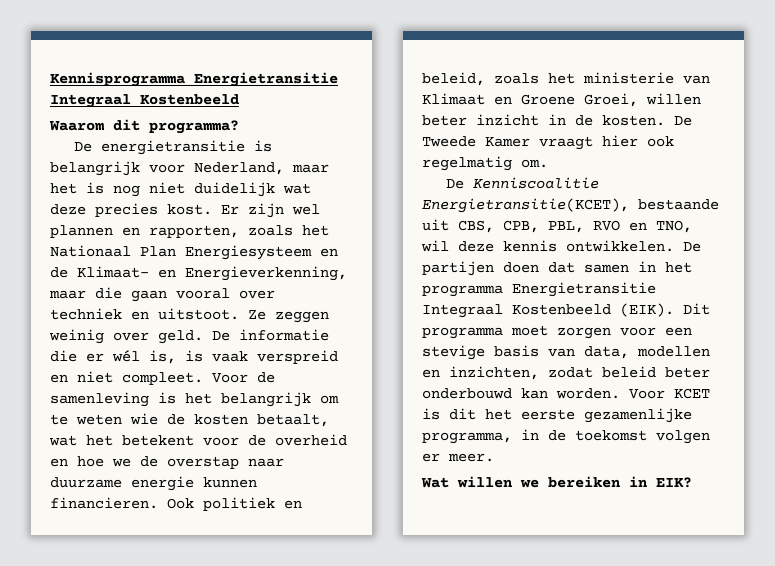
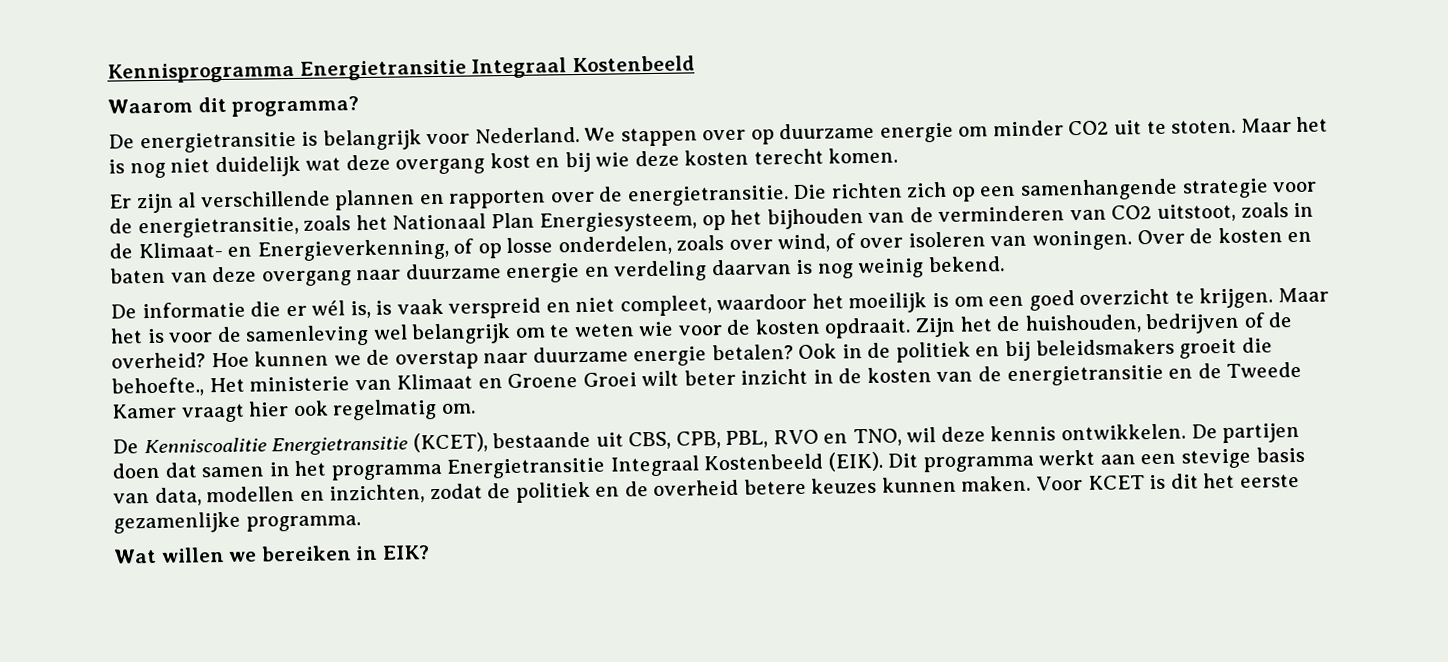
[194,162,329,175] Nederland, maar -> [474,118,1292,147] Nederland. We stappen over op duurzame energie om minder CO2 uit te stoten. Maar
[95,203,320,218] [50,225,329,238] [50,245,338,260] [50,266,347,281] [49,287,275,302] [50,308,329,323] [49,329,203,344] precies kost. Er zijn wel plannen en rapporten, zoals het Nationaal Plan Energiesysteem en de Klimaat- en Energieverkenning, maar die gaan vooral over techniek en uitstoot. Ze zeggen weinig over geld. -> [395,147,899,175] [109,178,1318,214] [109,202,1315,239] [109,227,1313,262] [110,256,1005,287] overgang kost en bij wie deze kosten terecht komen. // Er zijn al verschillende plannen en rapporten over de energietransitie. Die richten zich op een samenhangende strategie voor de energietransitie, zoals het Nationaal Plan Energiesysteem, op het bijhouden van de verminderen van CO2 uitstoot, zoals in de Klimaat- en Energieverkenning, of op losse onderdelen, zoals over wind, of over isoleren van woningen. Over de kosten en baten van deze overgang naar duurzame energie en verdeling daarvan is nog weinig bekend. //
[122,372,275,385] [50,392,212,407] compleet. Voor de samenleving is het -> [619,287,1329,317] [110,324,408,347] compleet, waardoor het moeilijk is om een goed overzicht te krijgen. Maar het is voor de samenleving wel
[167,414,329,427] [49,434,347,446] [50,456,104,467] de kosten betaalt, wat het betekent voor de overheid en hoe -> [677,312,1294,339] [111,350,330,369] voor de kosten opdraait. Zijn het de huishouden, bedrijven of de overheid? Hoe kunnen
[203,477,257,488] [50,497,302,511] [422,72,575,86] kunnen financieren. Ook politiek en beleid, zoals het -> [711,337,1273,363] [111,377,245,397] betalen? Ook in de politiek en bij beleidsmakers groeit die behoefte., Het
[584,93,701,107] Groei, willen -> [582,370,680,387] Groei wilt
[602,115,692,126] kosten. De -> [866,363,1222,387] kosten van de energietransitie en de
[422,198,629,213] Energietransitie(KCET), -> [271,432,488,456] Energietransitie (KCET),
[511,325,656,339] moet zorgen voor -> [1038,449,1136,466] werkt aan
[602,366,710,378] [422,388,620,399] beleid beter onderbouwd kan worden. -> [487,475,1032,503] de politiek en de overheid betere keuzes kunnen maken.
[422,429,710,444] [422,453,494,462] programma, in de toekomst volgen er meer. -> [245,515,361,532] programma.

